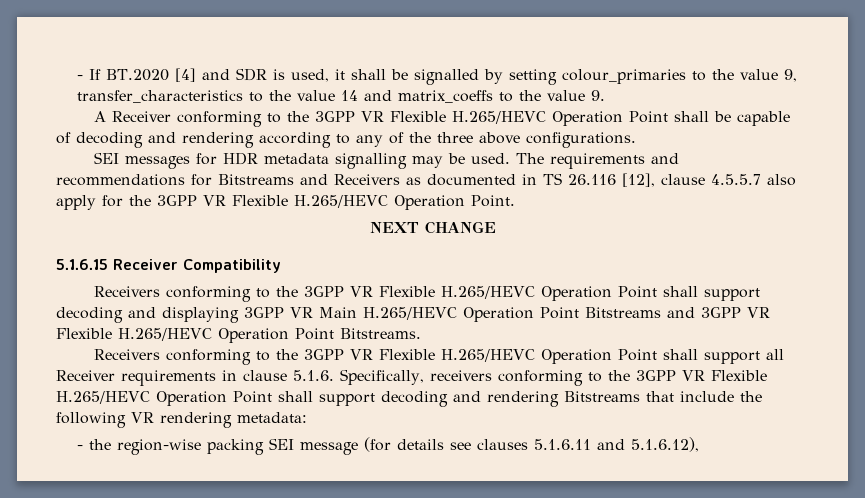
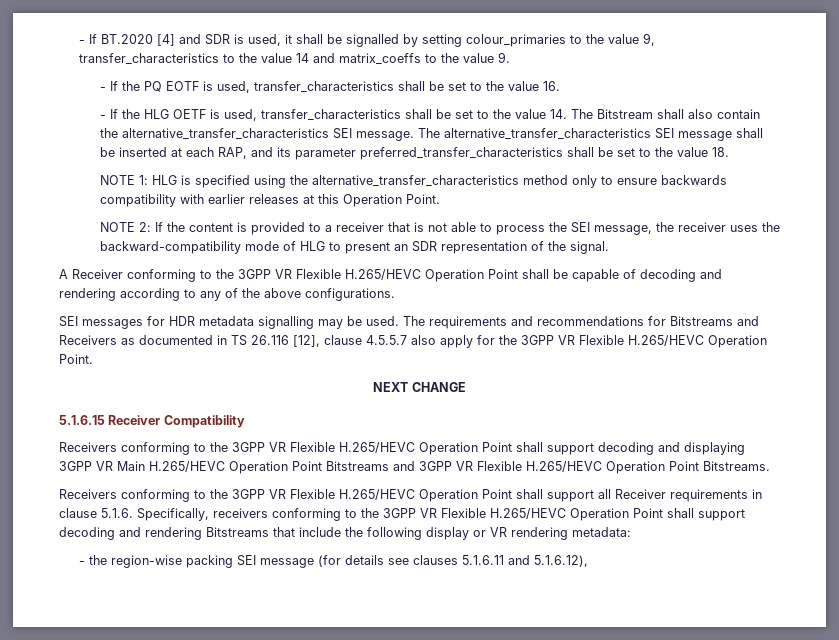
(606, 95) none -> [99,81,560,93] [99,109,760,121] [99,128,763,141] [99,147,729,160] [99,175,727,188] [99,194,440,207] [99,222,780,235] [99,241,609,254] // - If the PQ EOTF is used, transfer_characteristics shall be set to the value 16. // - If the HLG OETF is used, transfer_characteristics shall be set to the value 14. The Bitstream shall also contain the alternative_transfer_characteristics SEI message. The alternative_transfer_characteristics SEI message shall be inserted at each RAP, and its parameter preferred_transfer_characteristics shall be set to the value 18. // NOTE 1: HLG is specified using the alternative_transfer_characteristics method only to ensure backwards compatibility with earlier releases at this Operation Point. // NOTE 2: If the content is provided to a receiver that is not able to process the SEI message, the receiver uses the backward-compatibility mode of HLG to present an SDR representation of the signal.
[437,132,473,143] three -> (260, 293) none
(126, 420) none -> [426,527,486,540] display or

